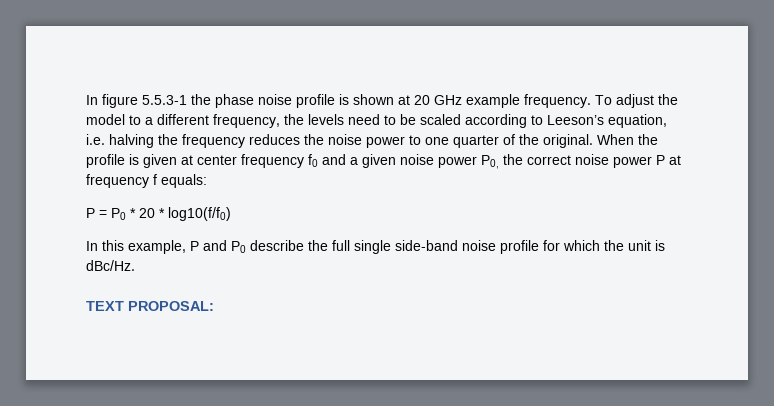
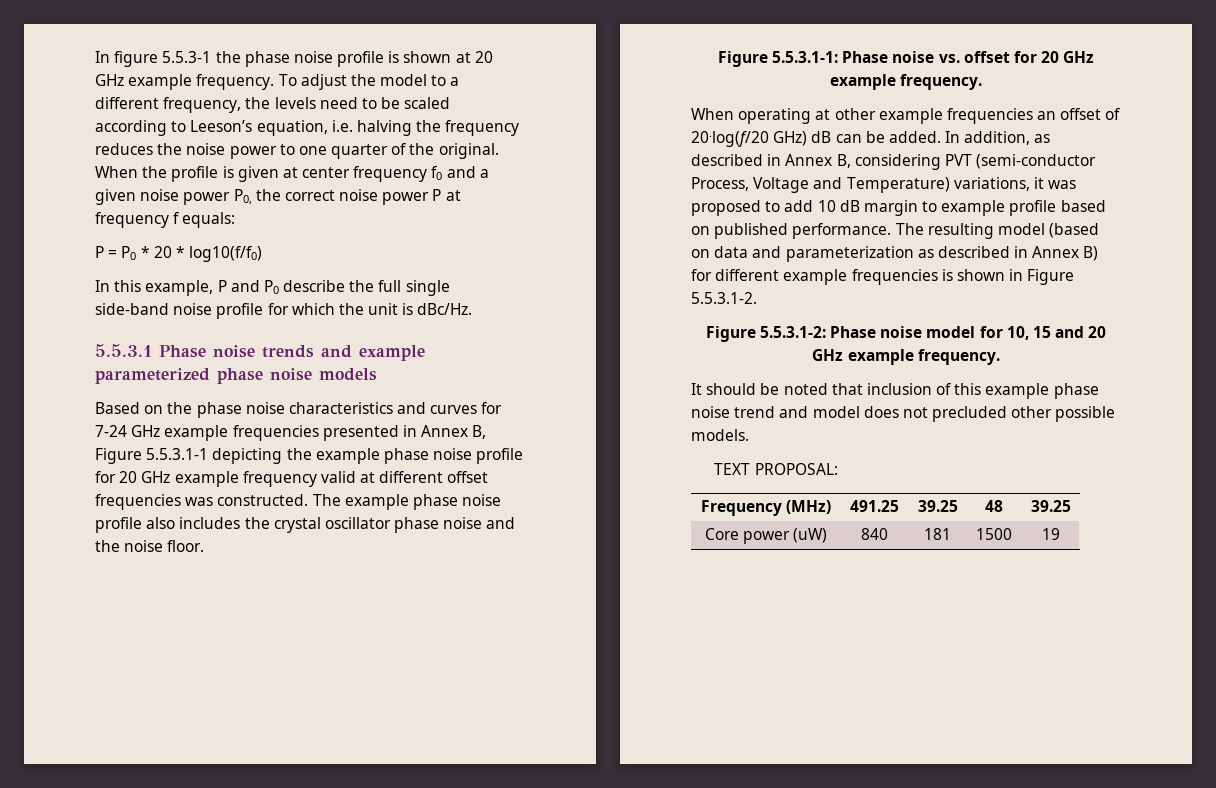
[86,301,214,311] TEXT PROPOSAL: -> [95,344,425,361] [95,368,377,384] [95,402,503,418] [95,425,487,441] [95,448,524,464] [95,471,489,487] [95,494,502,510] [95,517,516,533] [95,540,205,552] [717,51,1095,67] [829,74,983,90] [691,108,1121,124] [691,131,1051,147] [691,154,1097,170] [691,177,1077,193] [691,200,1106,216] [691,223,1100,239] [691,246,1099,262] [691,269,1075,285] [691,292,757,304] [705,326,1107,342] [812,349,1000,365] [691,383,1099,399] [691,406,1116,422] [691,429,749,441] [714,463,838,475] [700,500,832,516] [850,500,899,512] [917,500,958,512] [985,500,1003,512] [1030,500,1071,512] [704,528,828,544] [861,528,888,540] [924,528,951,540] [976,528,1012,540] [1041,528,1060,540] 5.5.3.1 Phase noise trends and example parameterized phase noise models // Based on the phase noise characteristics and curves for 7-24 GHz example frequencies presented in Annex B, Figure 5.5.3.1-1 depicting the example phase noise profile for 20 GHz example frequency valid at different offset frequencies was constructed. The example phase noise profile also includes the crystal oscillator phase noise and the noise floor. // Figure 5.5.3.1-1: Phase noise vs. offset for 20 GHz example frequency. // When operating at other example frequencies an offset of 20.log(f/20 GHz) dB can be added. In addition, as described in Annex B, considering PVT (semi-conductor Process, Voltage and Temperature) variations, it was proposed to add 10 dB margin to example profile based on published performance. The resulting model (based on data and parameterization as described in Annex B) for different example frequencies is shown in Figure 5.5.3.1-2. // Figure 5.5.3.1-2: Phase noise model for 10, 15 and 20 GHz example frequency. // It should be noted that inclusion of this example phase noise trend and model does not precluded other possible models. // TEXT PROPOSAL: // Frequency (MHz) | 491.25 | 39.25 | 48 | 39.25 // Core power (uW) | 840 | 181 | 1500 | 19

